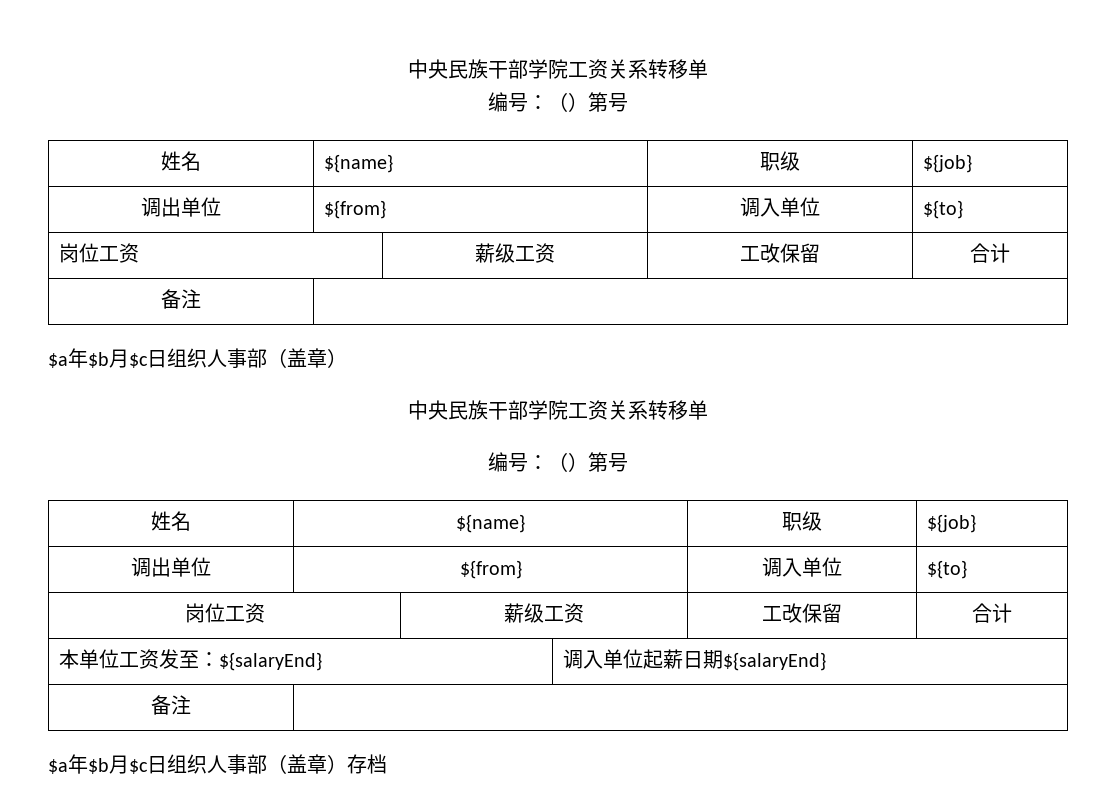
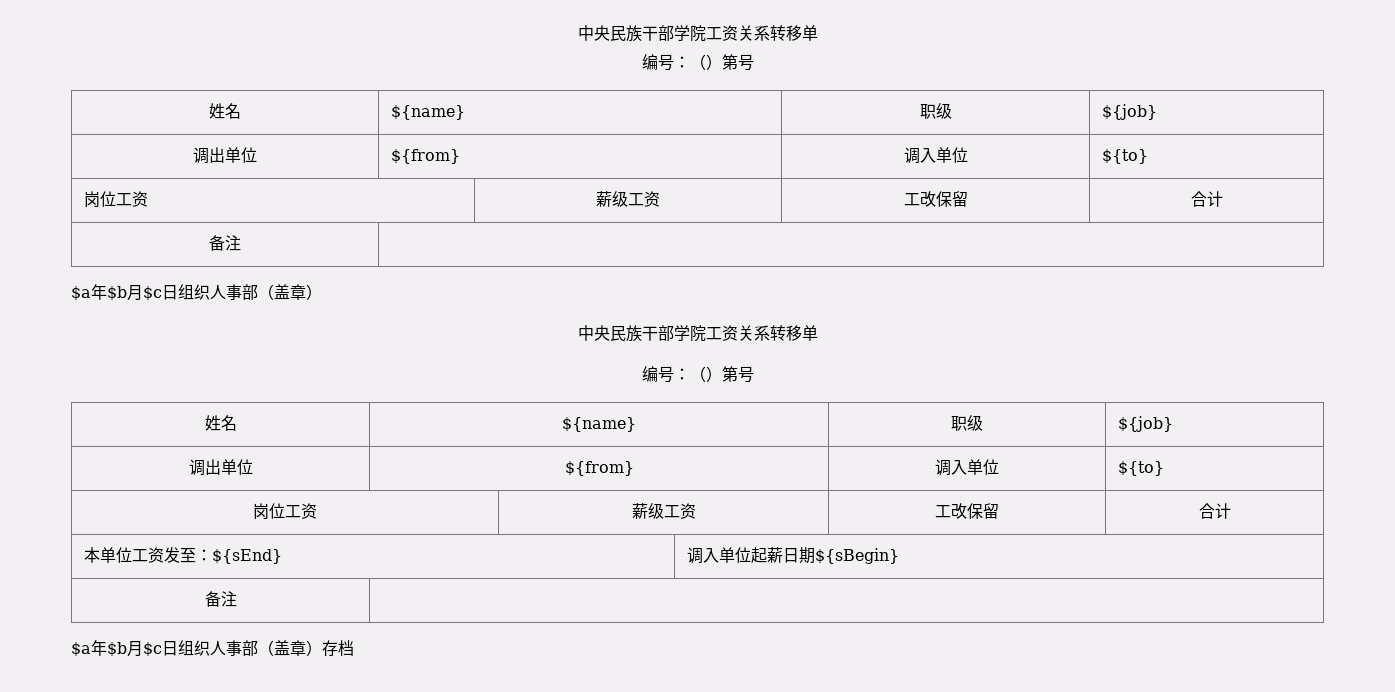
[219,652,323,671] ${salaryEnd} -> [211,549,282,564] ${sEnd}
[723,652,827,671] ${salaryEnd} -> [814,548,899,564] ${sBegin}

